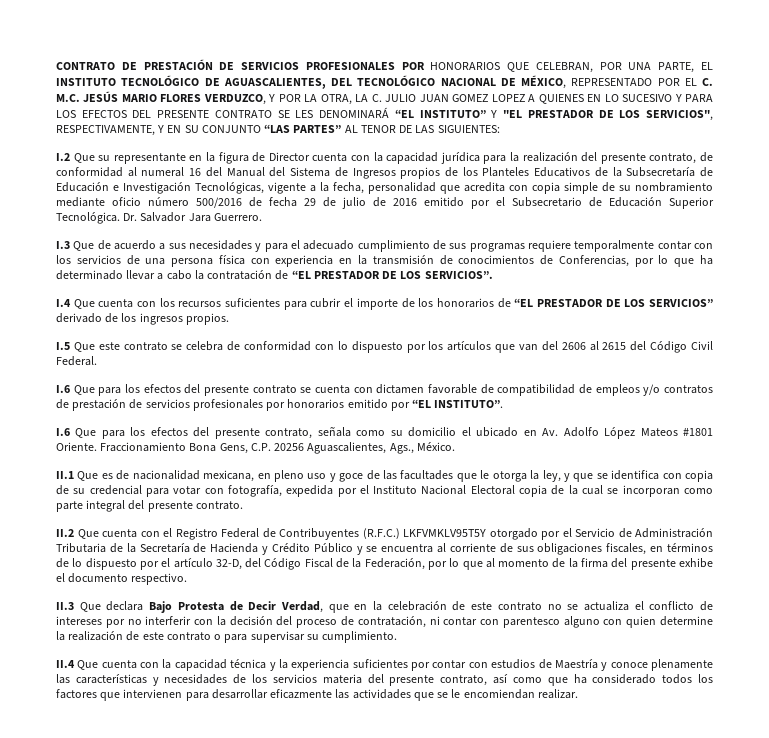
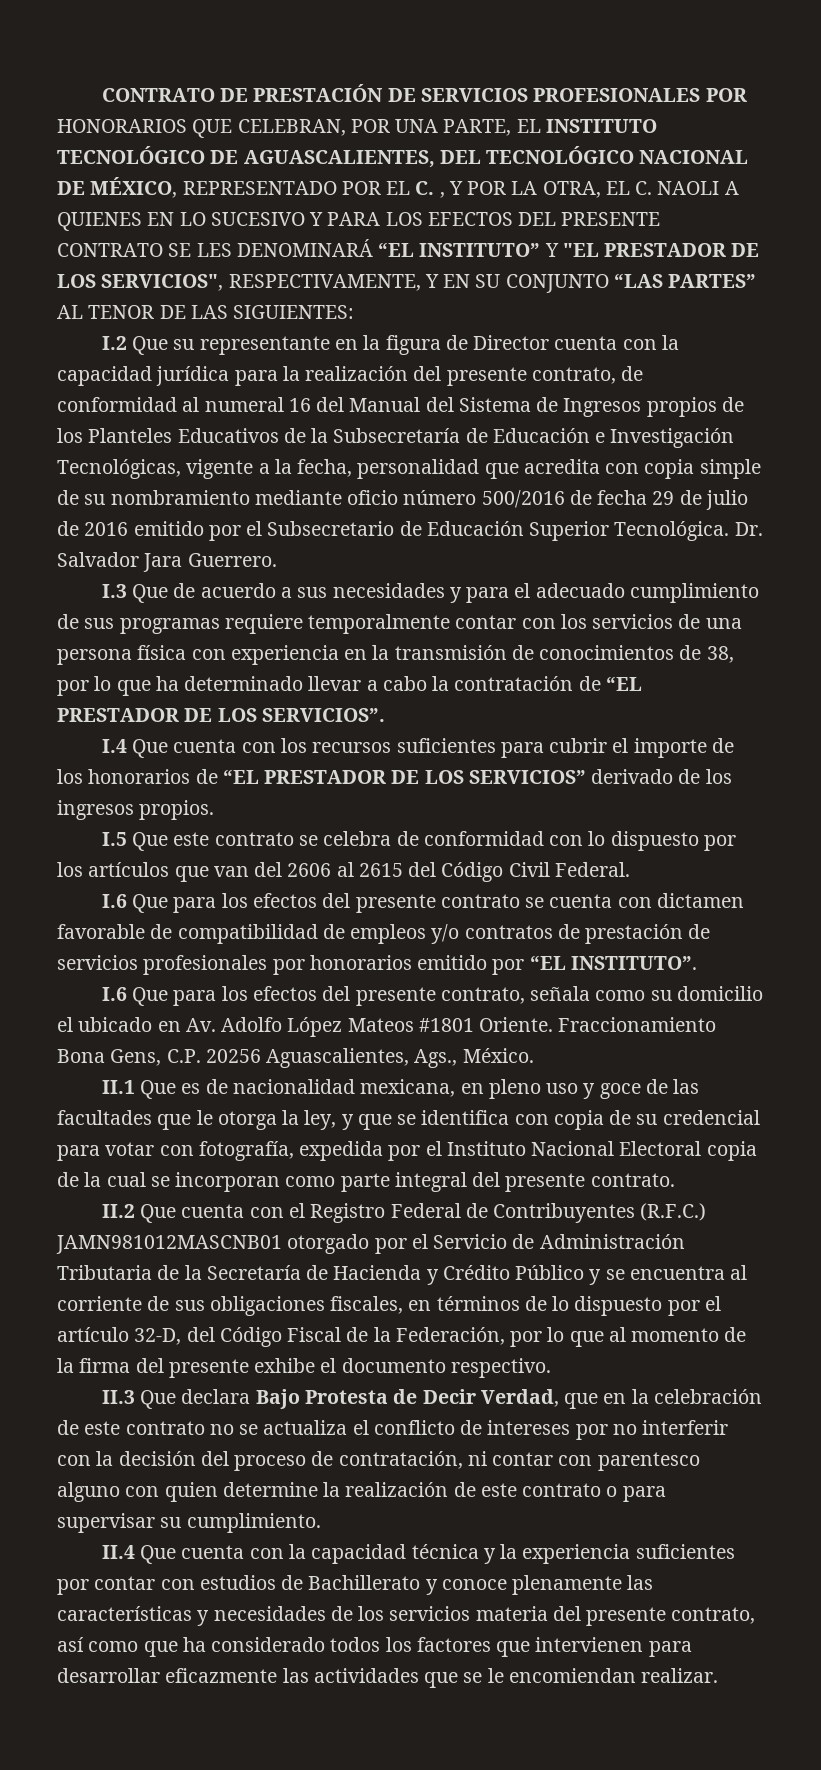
[56,91,525,105] M.C. JESÚS MARIO FLORES VERDUZCO, Y POR LA OTRA, LA C. JULIO JUAN GOMEZ LOPEZ -> [439,181,720,198] , Y POR LA OTRA, EL C. NAOLI
[558,255,629,267] Conferencias, -> [706,646,734,663] 38,
[403,529,486,537] LKFVMKLV95T5Y -> [56,1235,282,1254] JAMN981012MASCNB01
[554,659,598,669] Maestría -> [308,1575,421,1590] Bachillerato

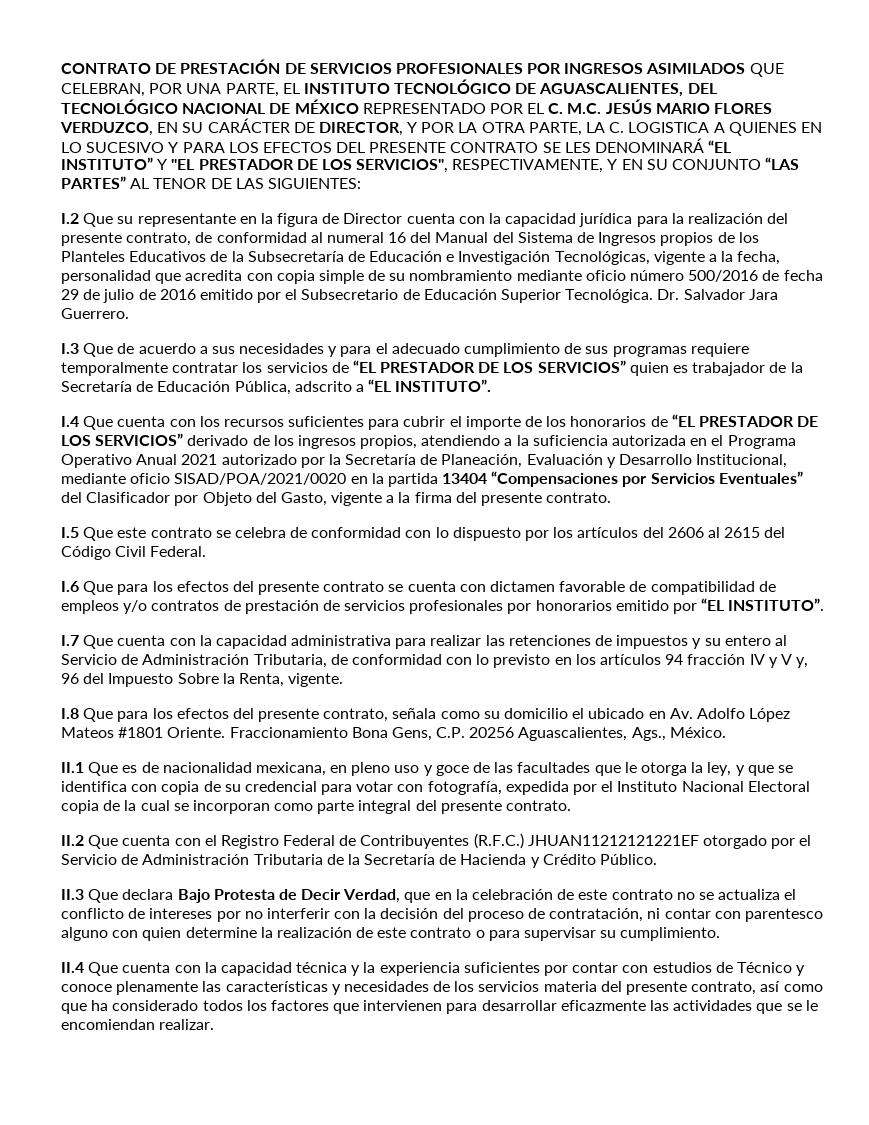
[57,119,187,133] HONORARIOS -> [564,63,746,74] INGRESOS ASIMILADOS
[90,177,178,198] MÉXICO, -> [294,99,359,114] MÉXICO
[439,181,720,198] , Y POR LA OTRA, EL C. NAOLI -> [567,99,773,114] [60,118,710,136] M.C. JESÚS MARIO FLORES VERDUZCO, EN SU CARÁCTER DE DIRECTOR, Y POR LA OTRA PARTE, LA C. LOGISTICA
[455,615,556,629] contar con -> [172,362,239,373] contratar
[705,618,742,629] [57,645,734,665] [57,676,642,696] [57,708,385,722] una persona física con experiencia en la transmisión de conocimientos de 38, por lo que ha determinado llevar a cabo la contratación de “EL PRESTADOR DE LOS SERVICIOS”. -> [352,360,803,376] [61,379,492,395] “EL PRESTADOR DE LOS SERVICIOS” quien es trabajador de la Secretaría de Educación Pública, adscrito a “EL INSTITUTO”.
[139,800,215,820] propios. -> [360,435,796,449] [61,454,788,468] [61,471,803,487] [61,492,612,506] propios, atendiendo a la suficiencia autorizada en el Programa Operativo Anual 2021 autorizado por la Secretaría de Planeación, Evaluación y Desarrollo Institucional, mediante oficio SISAD/POA/2021/0020 en la partida 13404 “Compensaciones por Servicios Eventuales” del Clasificador por Objeto del Gasto, vigente a la firma del presente contrato.
[174,866,249,882] que van -> (639, 532) none
[101,987,127,1001] I.6 -> [61,635,787,649] [61,654,809,668] [61,673,344,687] [61,708,79,719] I.7 Que cuenta con la capacidad administrativa para realizar las retenciones de impuestos y su entero al Servicio de Administración Tributaria, de conformidad con lo previsto en los artículos 94 fracción IV y V y, 96 del Impuesto Sobre la Renta, vigente. // I.8
[56,1235,282,1254] JAMN981012MASCNB01 -> [527,835,699,846] JHUAN11212121221EF
[515,1265,748,1285] [57,1296,721,1316] [57,1327,747,1347] [57,1358,551,1378] Público y se encuentra al corriente de sus obligaciones fiscales, en términos de lo dispuesto por el artículo 32-D, del Código Fiscal de la Federación, por lo que al momento de la firma del presente exhibe el documento respectivo. -> [600,854,658,865] Público.
[308,1575,421,1590] Bachillerato -> [736,962,792,973] Técnico

